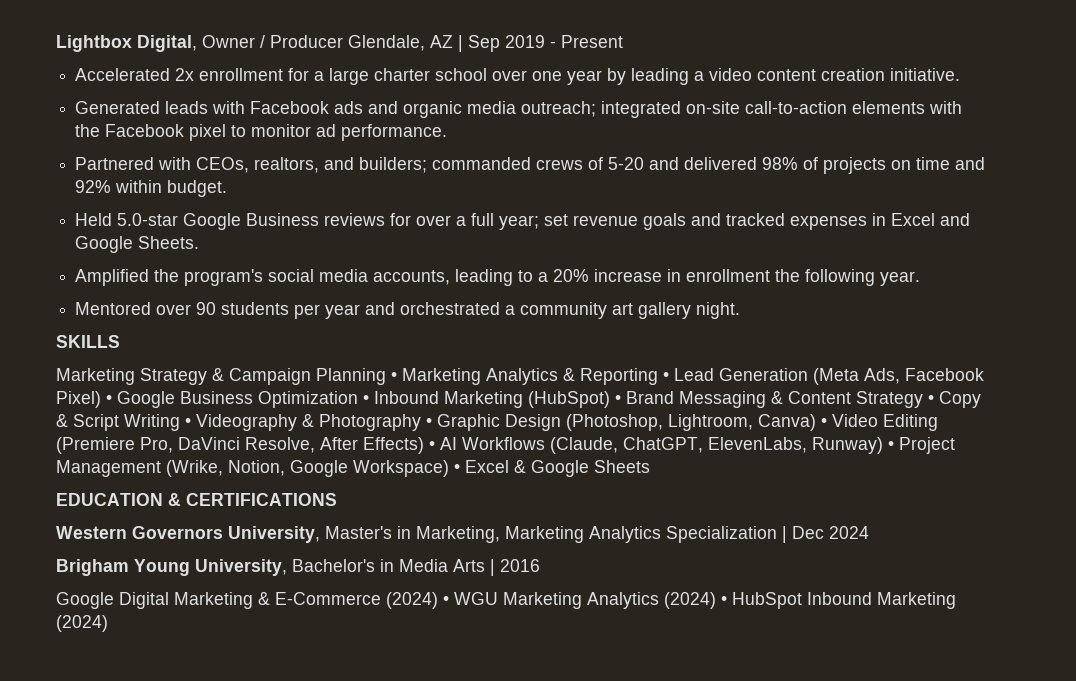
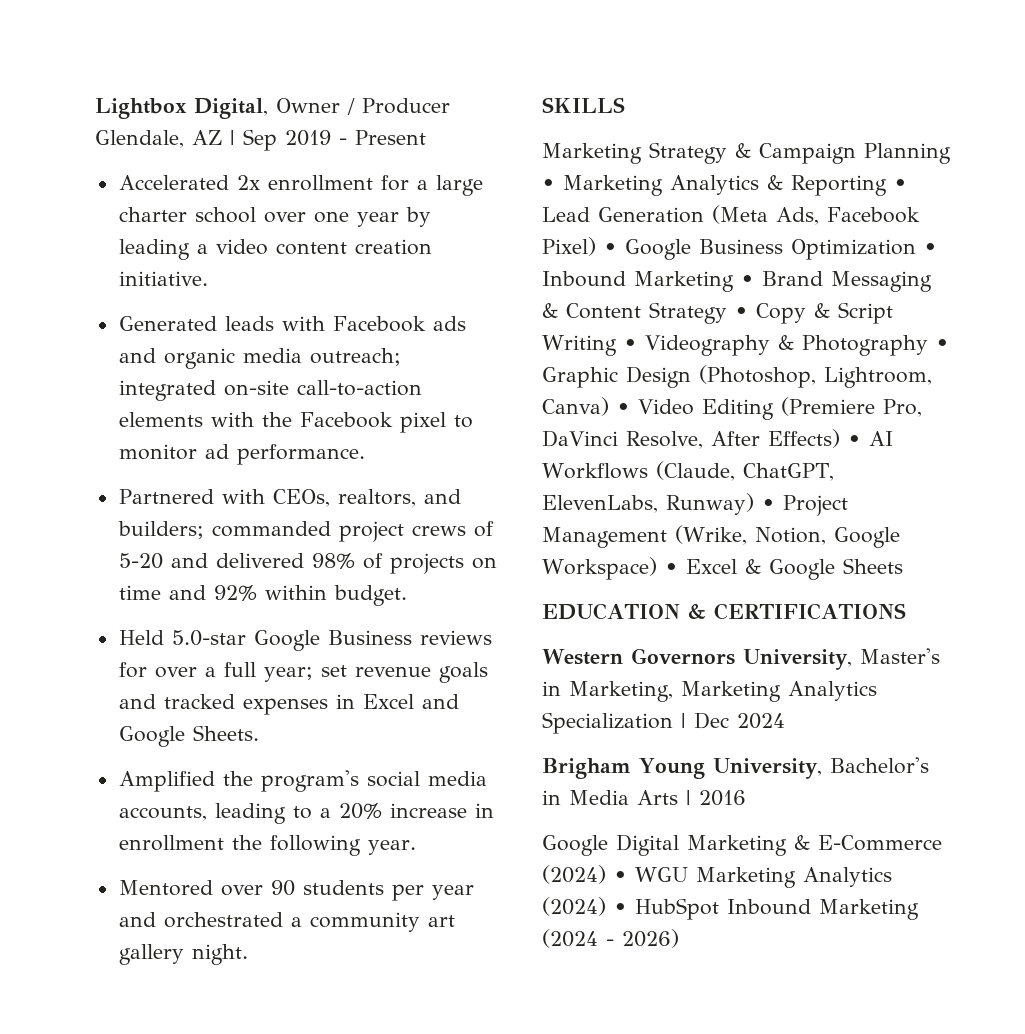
(532, 163) none -> [338,521,404,542] project
[528,391,610,408] (HubSpot) -> (734, 281) none
[56,615,108,632] (2024) -> [542,929,679,948] (2024 - 2026)

